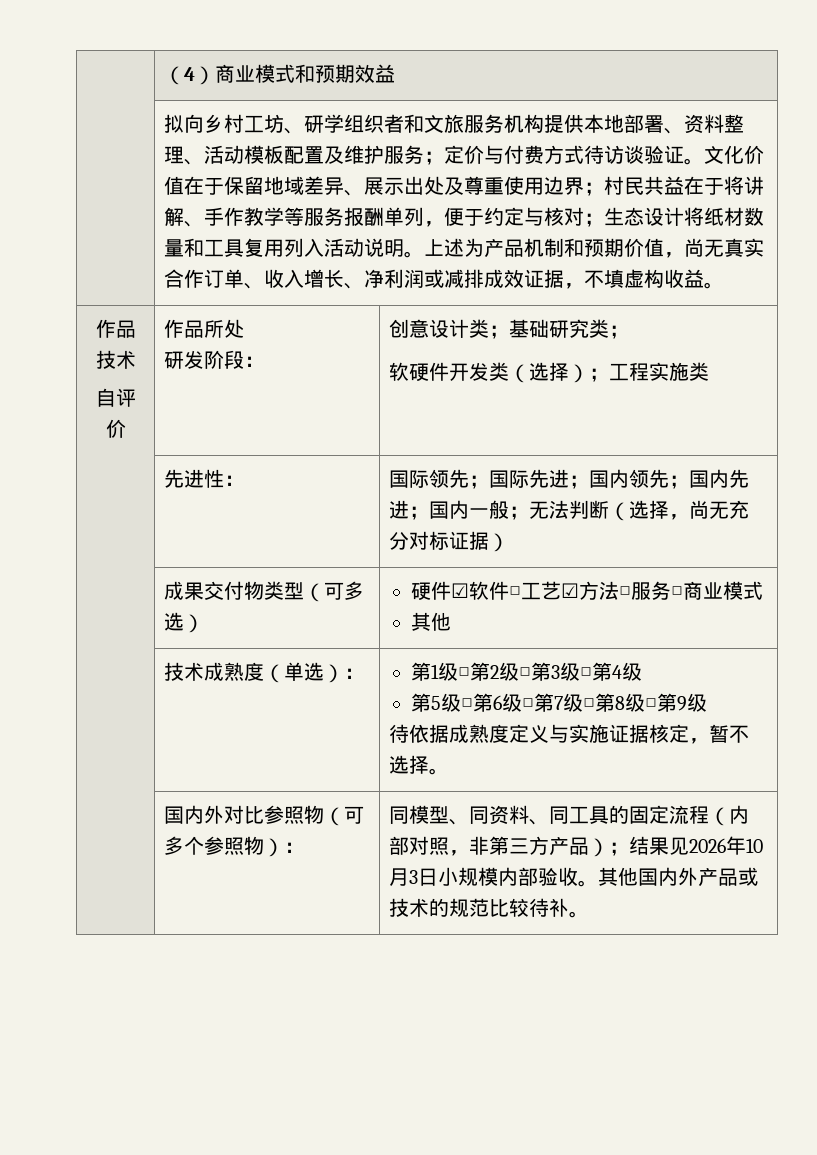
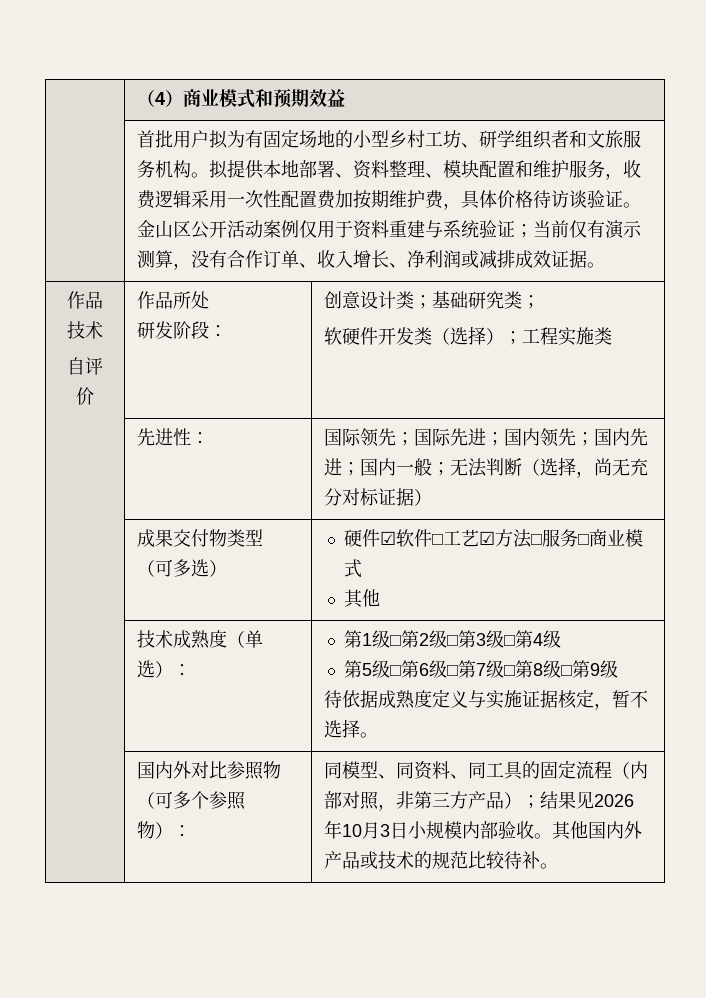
[163,114,204,133] 拟向 -> [137,129,390,149] 首批用户拟为有固定场地的小型
(544, 123) none -> [191,160,229,179] 。拟
[203,145,764,165] [163,176,764,196] [163,207,764,227] [163,238,764,258] 活动模板配置及维护服务；定价与付费方式待访谈验证。文化价值在于保留地域差异、展示出处及尊重使用边界；村民共益在于将讲解、手作教学等服务报酬单列，便于约定与核对；生态设计将纸材数量和工具复用列入活动说明。上述为产品机制和预期价值，尚无真实 -> [443,160,642,180] [137,190,642,210] [137,220,643,239] [137,250,228,270] 模块配置和维护服务，收费逻辑采用一次性配置费加按期维护费，具体价格待访谈验证。金山区公开活动案例仅用于资料重建与系统验证；当前仅有演示测算，没有
[563,269,704,289] ，不填虚构收益 -> (588, 259) none

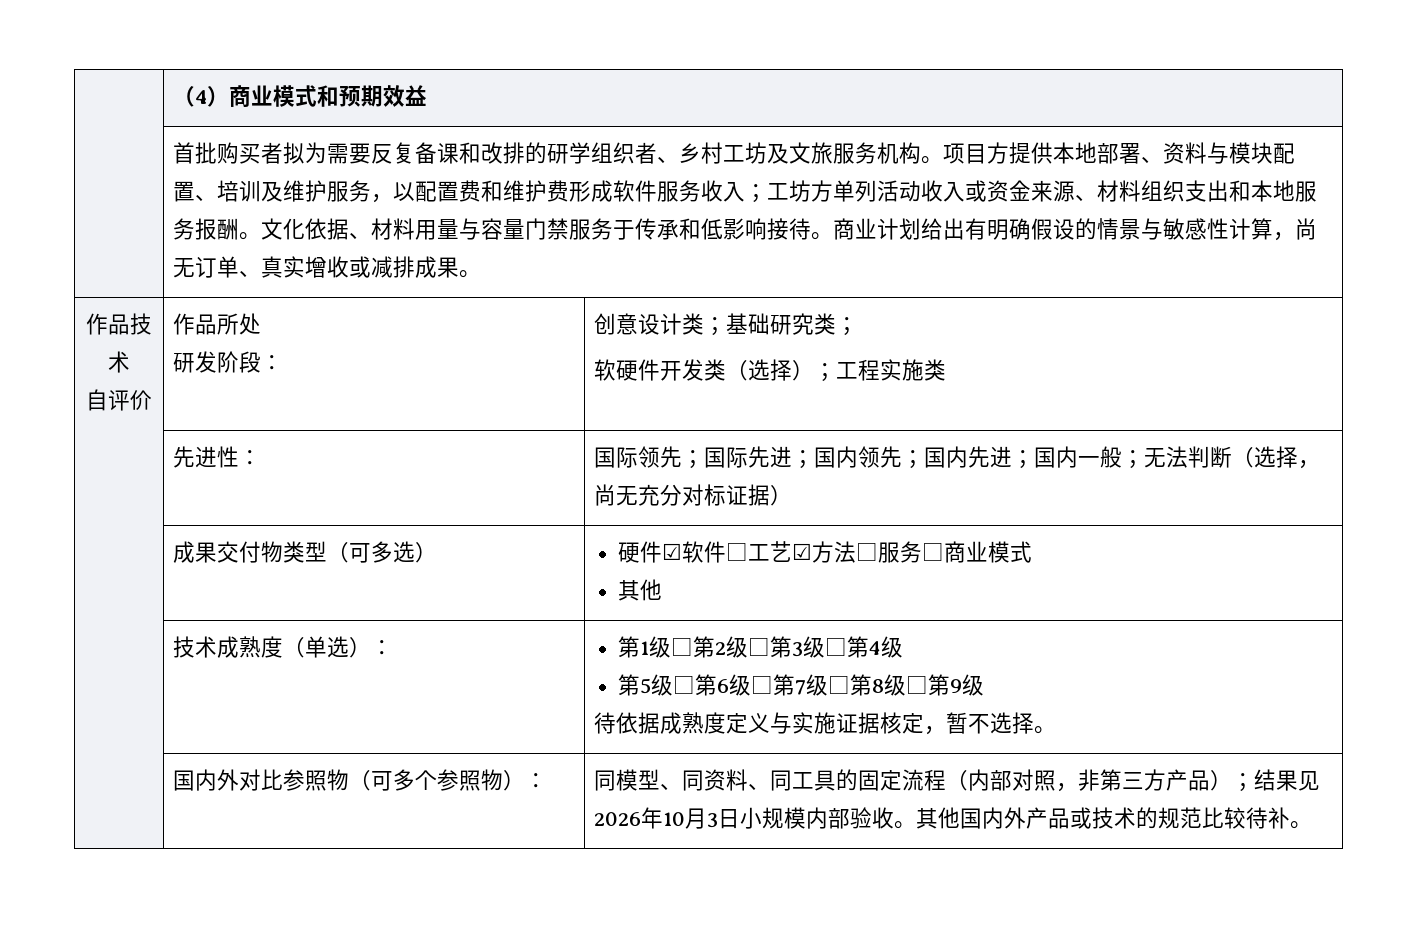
[173,129,588,149] 用户拟为有固定场地的小型乡村工坊、研学组织者和 -> [217,142,790,164] 购买者拟为需要反复备课和改排的研学组织者、乡村工坊及
[209,160,229,179] 拟 -> [943,142,1010,164] 项目方
[389,160,444,178] 整理、 -> [1207,142,1230,164] 与
[515,160,534,178] 和 -> [195,180,284,202] 、培训及
[623,160,642,178] [137,190,642,210] [137,220,643,239] [137,250,462,270] 收费逻辑采用一次性配置费加按期维护费，具体价格待访谈验证。金山区公开活动案例仅用于资料重建与系统验证；当前仅有演示测算，没有合作订单、收入增长、净利润 -> [393,180,1318,203] [173,218,1318,241] [173,256,350,278] 以配置费和维护费形成软件服务收入；工坊方单列活动收入或资金来源、材料组织支出和本地服务报酬。文化依据、材料用量与容量门禁服务于传承和低影响接待。商业计划给出有明确假设的情景与敏感性计算，尚无订单、真实增收
[533,250,588,268] 效证据 -> [437,257,460,278] 果

